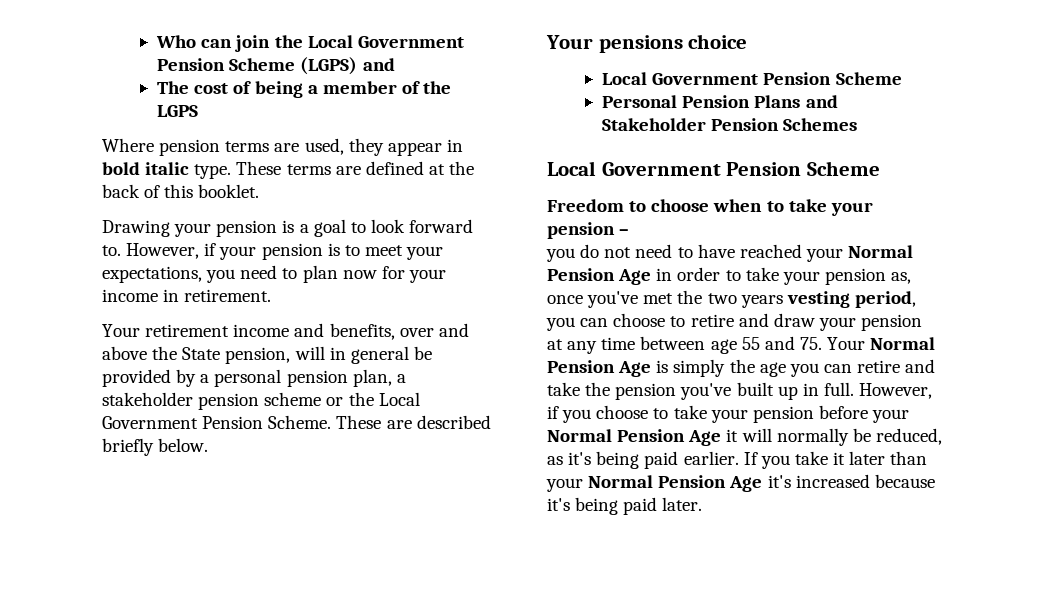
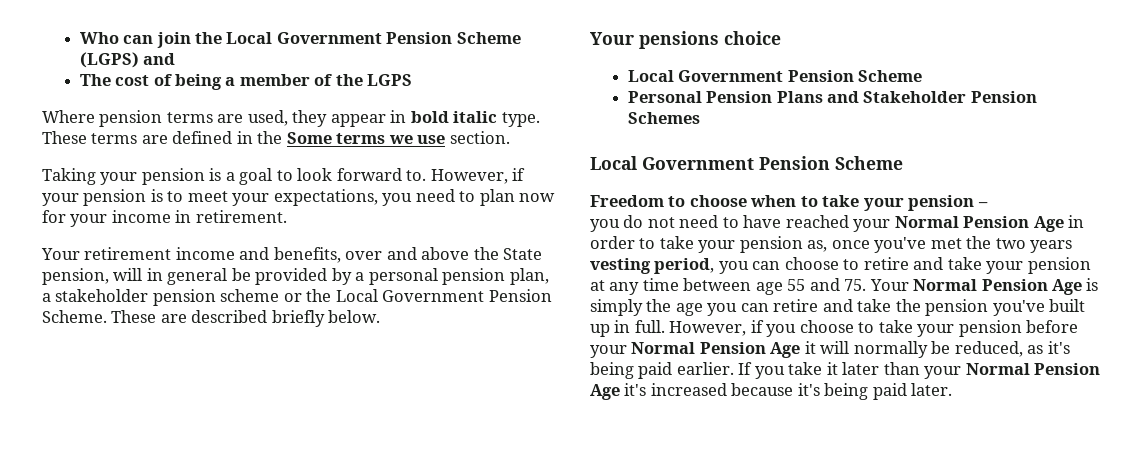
[428,161,475,175] [102,184,260,198] [102,220,170,237] at the back of this booklet. // Drawing -> [236,131,510,144] [42,168,96,185] in the Some terms we use section. // Taking
[773,313,815,327] draw -> [947,257,982,270] take

